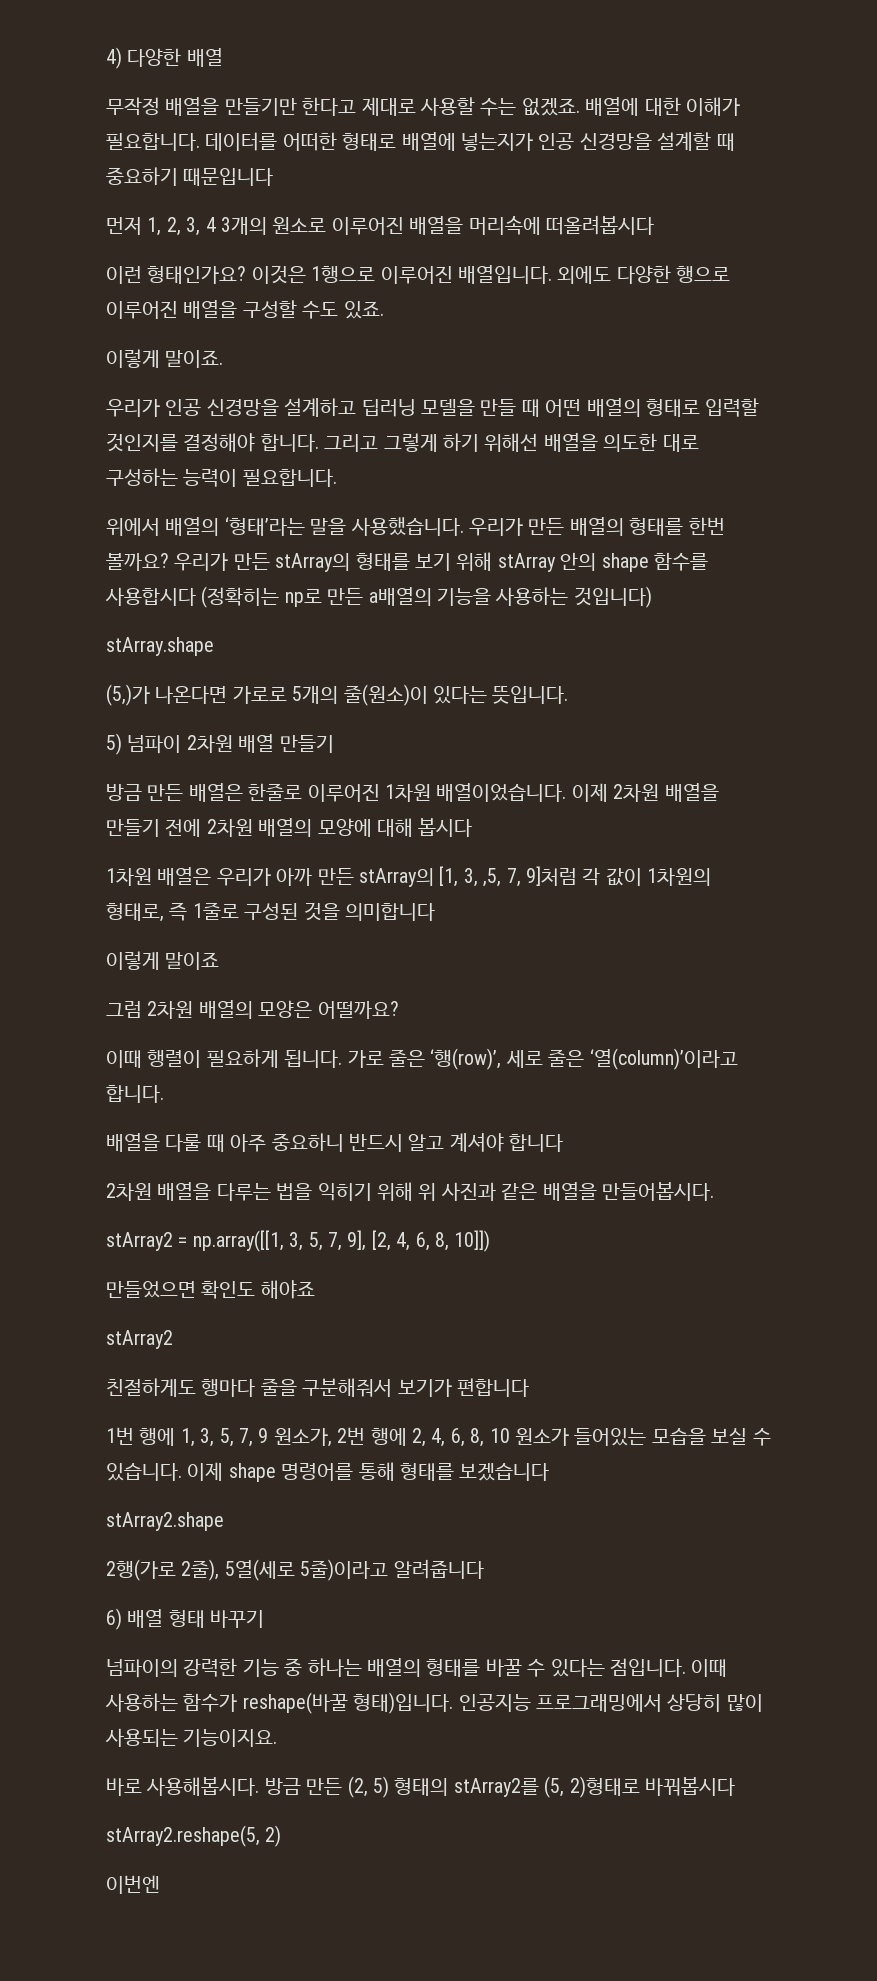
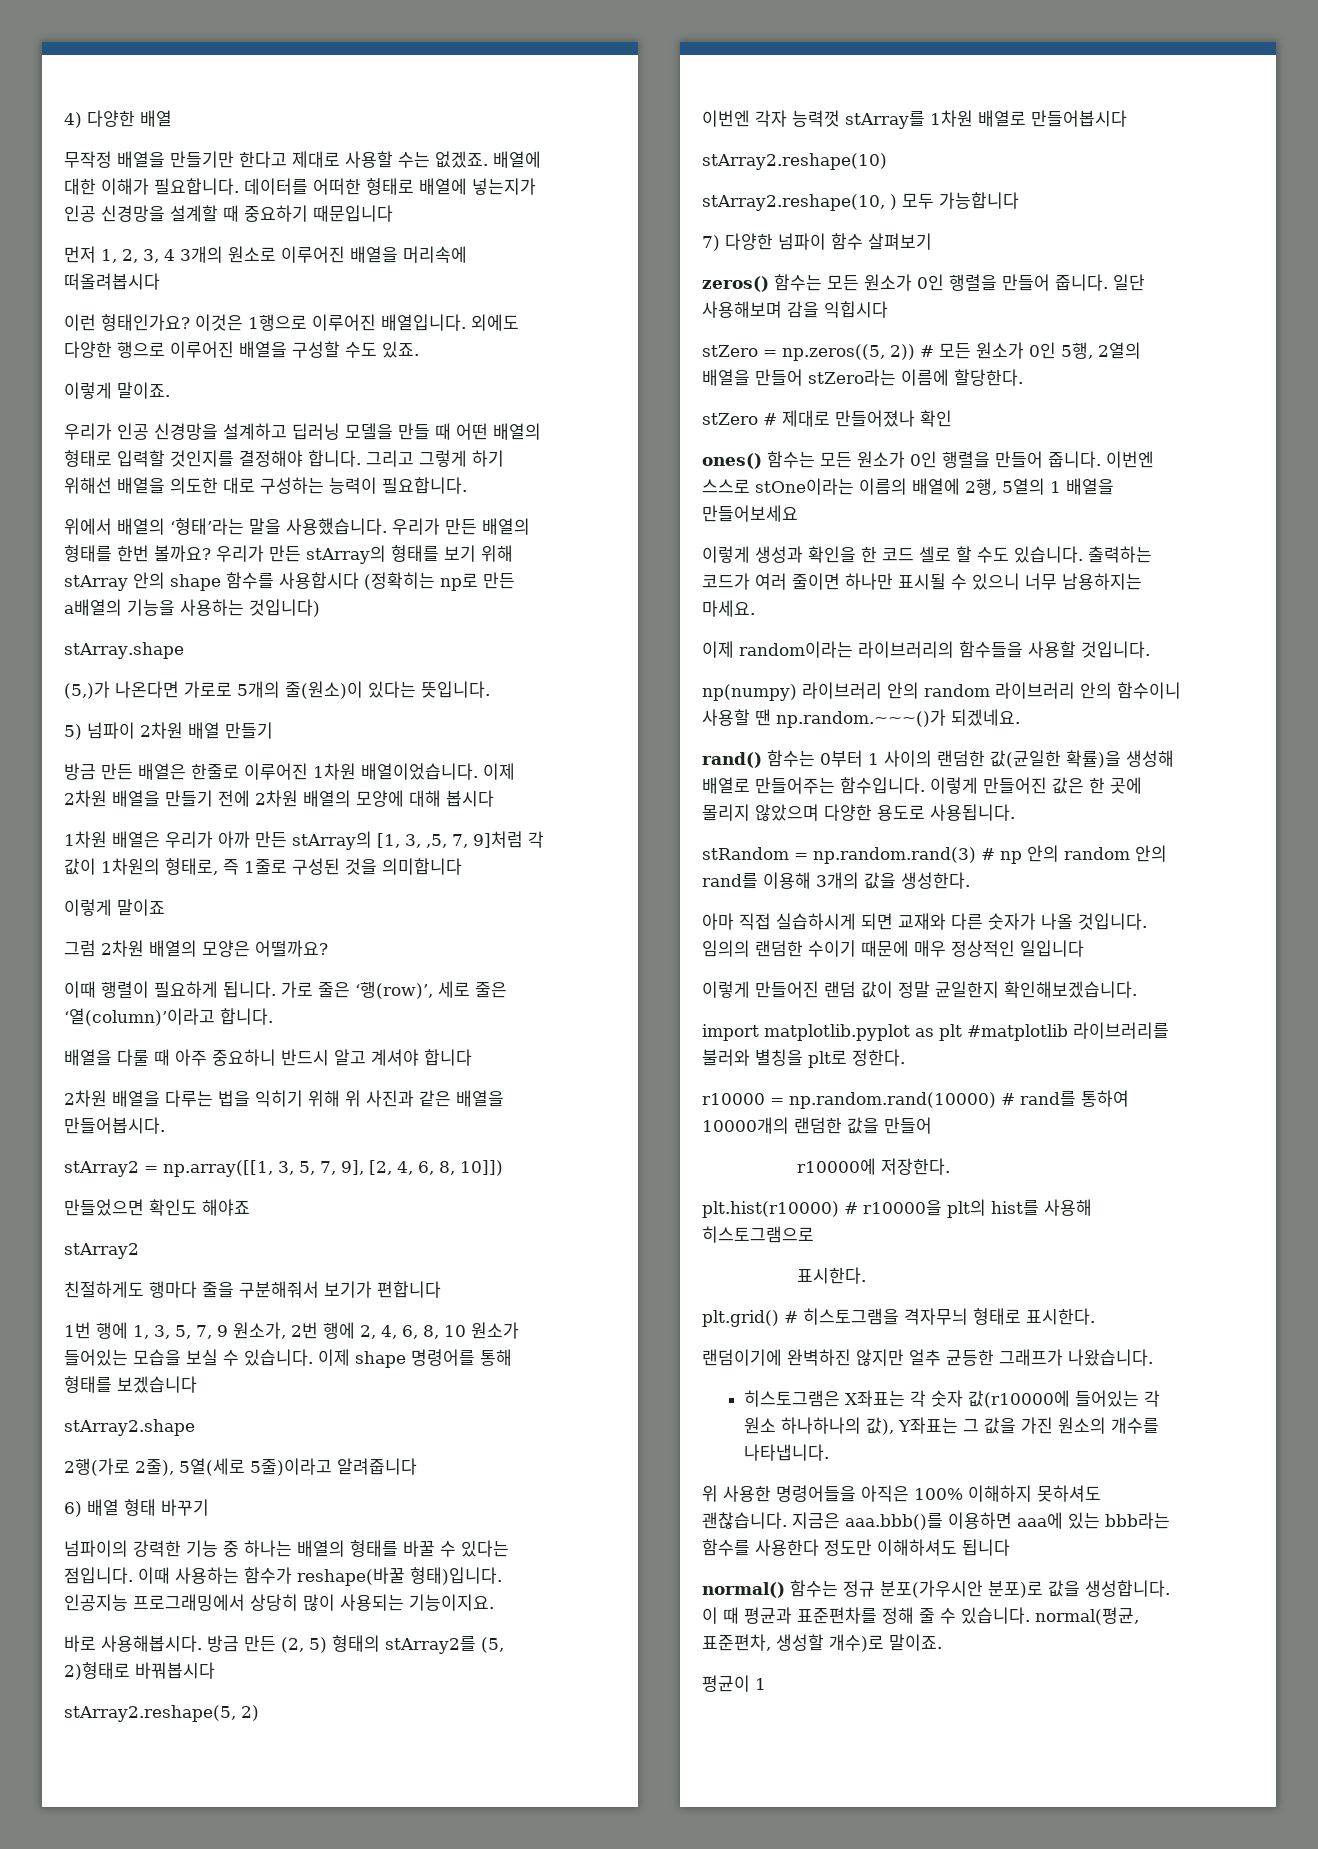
(160, 1884) none -> [755,110,1127,129] [702,153,887,170] [702,192,1019,211] [702,233,932,251] [702,274,1145,292] [702,301,888,318] [702,342,1141,361] [702,369,1023,386] [702,410,952,427] [702,451,1154,469] [702,478,1114,495] [702,505,798,522] [702,546,1152,563] [702,573,1142,590] [702,600,755,617] [702,641,1150,658] [702,682,1181,701] [702,709,1020,728] [702,750,1174,768] [702,777,1142,794] [702,804,1015,821] [702,845,1167,864] [702,872,970,889] [702,913,1147,930] [702,940,1084,957] [702,981,1137,998] [702,1022,1169,1041] [702,1049,905,1068] [702,1090,1129,1109] [702,1117,932,1134] [796,1158,950,1175] [702,1199,1092,1218] [702,1226,814,1243] [796,1267,866,1284] [702,1308,1095,1327] [702,1349,1153,1366] [744,1390,1161,1408] [744,1417,1160,1435] [744,1444,830,1461] [702,1485,1101,1502] [702,1512,1170,1530] [702,1539,1010,1556] [702,1580,1170,1598] [702,1607,1139,1625] [702,1634,942,1652] [702,1675,766,1692] 각자 능력껏 stArray를 1차원 배열로 만들어봅시다 // stArray2.reshape(10) // stArray2.reshape(10, ) 모두 가능합니다 // 7) 다양한 넘파이 함수 살펴보기 // zeros() 함수는 모든 원소가 0인 행렬을 만들어 줍니다. 일단 사용해보며 감을 익힙시다 // stZero = np.zeros((5, 2)) # 모든 원소가 0인 5행, 2열의 배열을 만들어 stZero라는 이름에 할당한다. // stZero # 제대로 만들어졌나 확인 // ones() 함수는 모든 원소가 0인 행렬을 만들어 줍니다. 이번엔 스스로 stOne이라는 이름의 배열에 2행, 5열의 1 배열을 만들어보세요 // 이렇게 생성과 확인을 한 코드 셀로 할 수도 있습니다. 출력하는 코드가 여러 줄이면 하나만 표시될 수 있으니 너무 남용하지는 마세요. // 이제 random이라는 라이브러리의 함수들을 사용할 것입니다. // np(numpy) 라이브러리 안의 random 라이브러리 안의 함수이니 사용할 땐 np.random.~~~()가 되겠네요. // rand() 함수는 0부터 1 사이의 랜덤한 값(균일한 확률)을 생성해 배열로 만들어주는 함수입니다. 이렇게 만들어진 값은 한 곳에 몰리지 않았으며 다양한 용도로 사용됩니다. // stRandom = np.random.rand(3) # np 안의 random 안의 rand를 이용해 3개의 값을 생성한다. // 아마 직접 실습하시게 되면 교재와 다른 숫자가 나올 것입니다. 임의의 랜덤한 수이기 때문에 매우 정상적인 일입니다 // 이렇게 만들어진 랜덤 값이 정말 균일한지 확인해보겠습니다. // import matplotlib.pyplot as plt #matplotlib 라이브러리를 불러와 별칭을 plt로 정한다. // r10000 = np.random.rand(10000) # rand를 통하여 10000개의 랜덤한 값을 만들어 // r10000에 저장한다. // plt.hist(r10000) # r10000을 plt의 hist를 사용해 히스토그램으로 // 표시한다. // plt.grid() # 히스토그램을 격자무늬 형태로 표시한다. // 랜덤이기에 완벽하진 않지만 얼추 균등한 그래프가 나왔습니다. // 히스토그램은 X좌표는 각 숫자 값(r10000에 들어있는 각 원소 하나하나의 값), Y좌표는 그 값을 가진 원소의 개수를 나타냅니다. // 위 사용한 명령어들을 아직은 100% 이해하지 못하셔도 괜찮습니다. 지금은 aaa.bbb()를 이용하면 aaa에 있는 bbb라는 함수를 사용한다 정도만 이해하셔도 됩니다 // normal() 함수는 정규 분포(가우시안 분포)로 값을 생성합니다. 이 때 평균과 표준편차를 정해 줄 수 있습니다. normal(평균, 표준편차, 생성할 개수)로 말이죠. // 평균이 1

